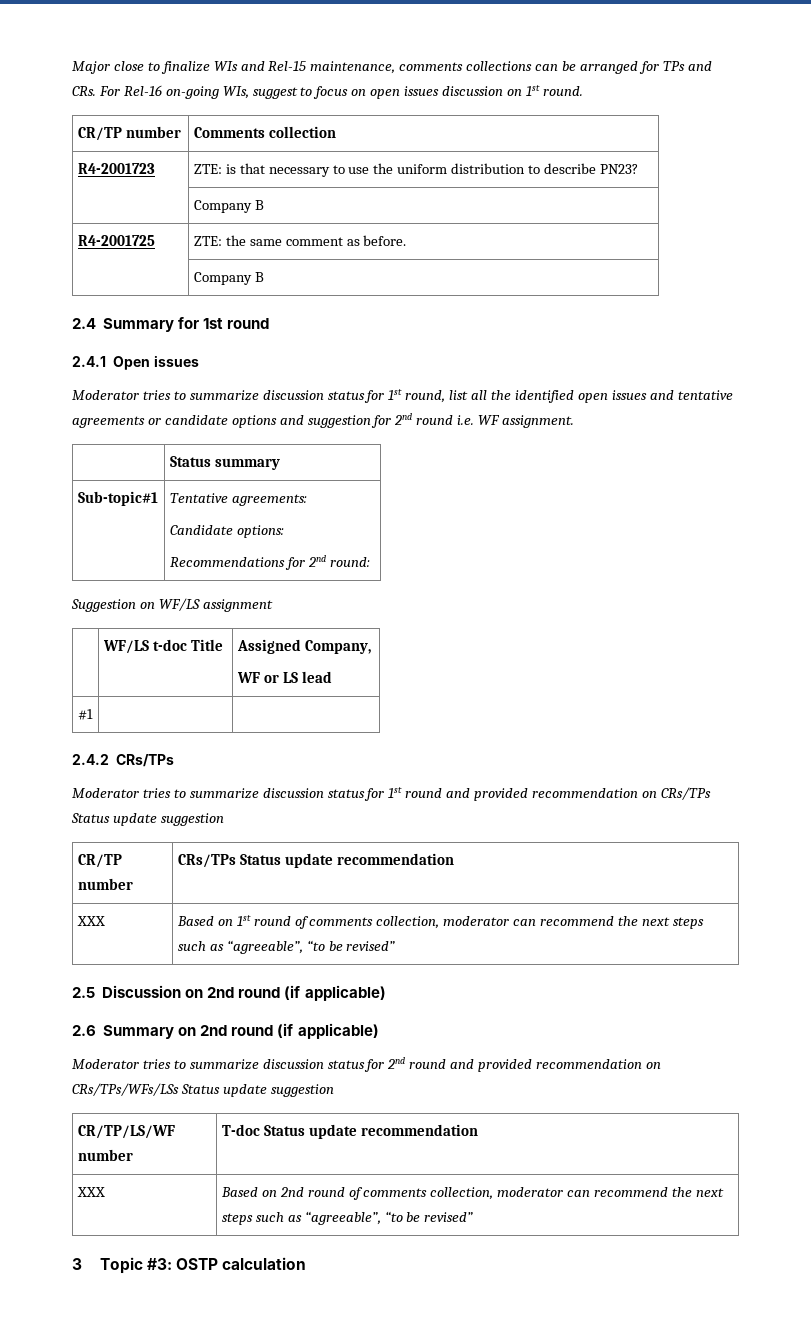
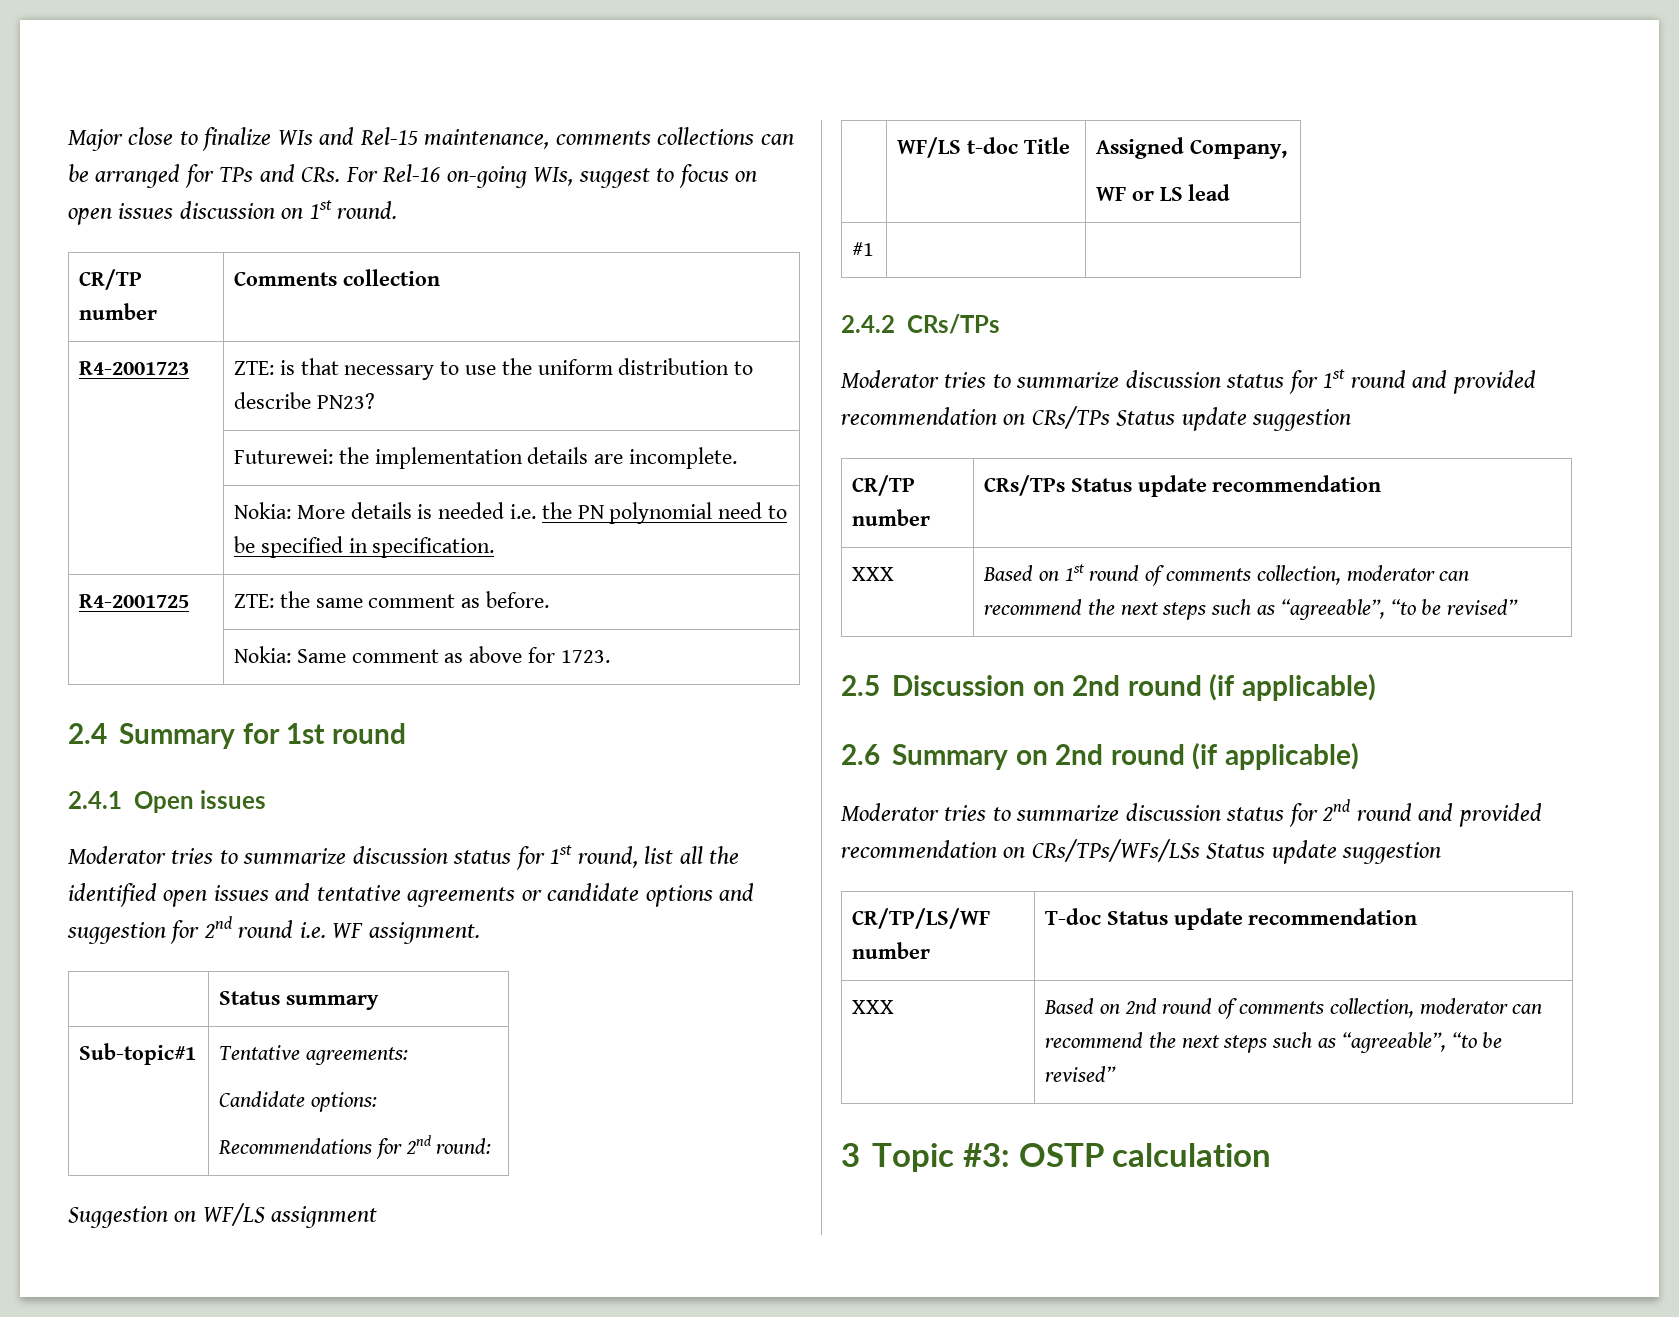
[193,200,264,213] Company B -> [234,447,738,469] [234,502,788,524] [234,536,495,558] Futurewei: the implementation details are incomplete. // | Nokia: More details is needed i.e. the PN polynomial need to be specified in specification.
[193,272,264,285] Company B -> [234,646,610,663] Nokia: Same comment as above for 1723.

